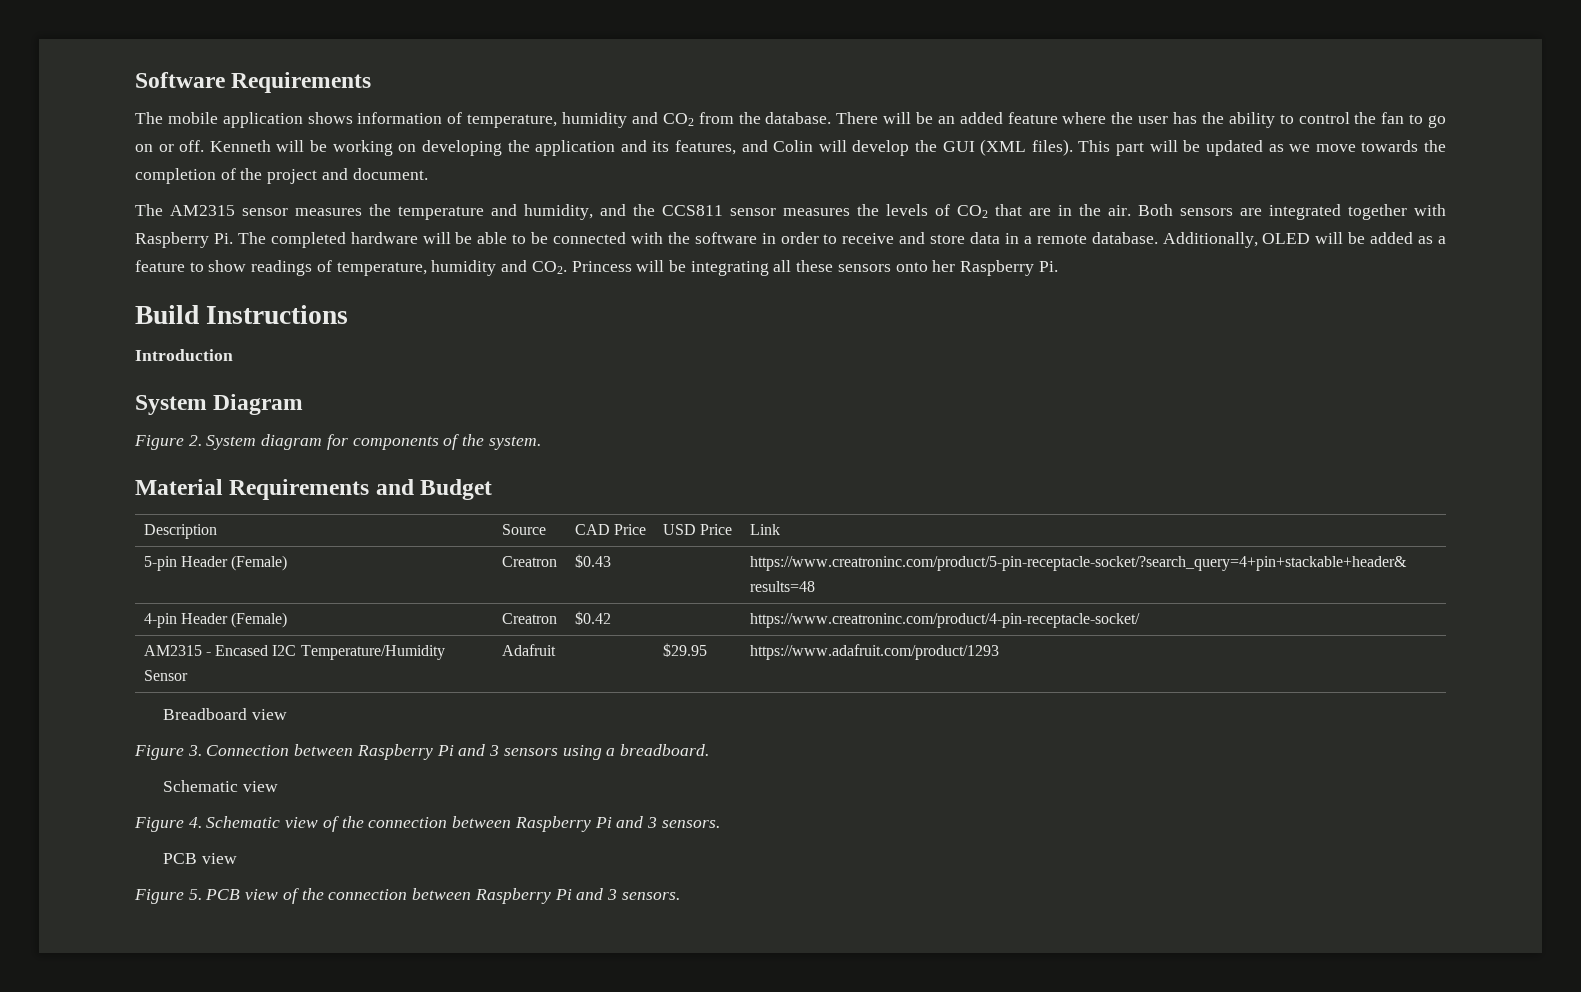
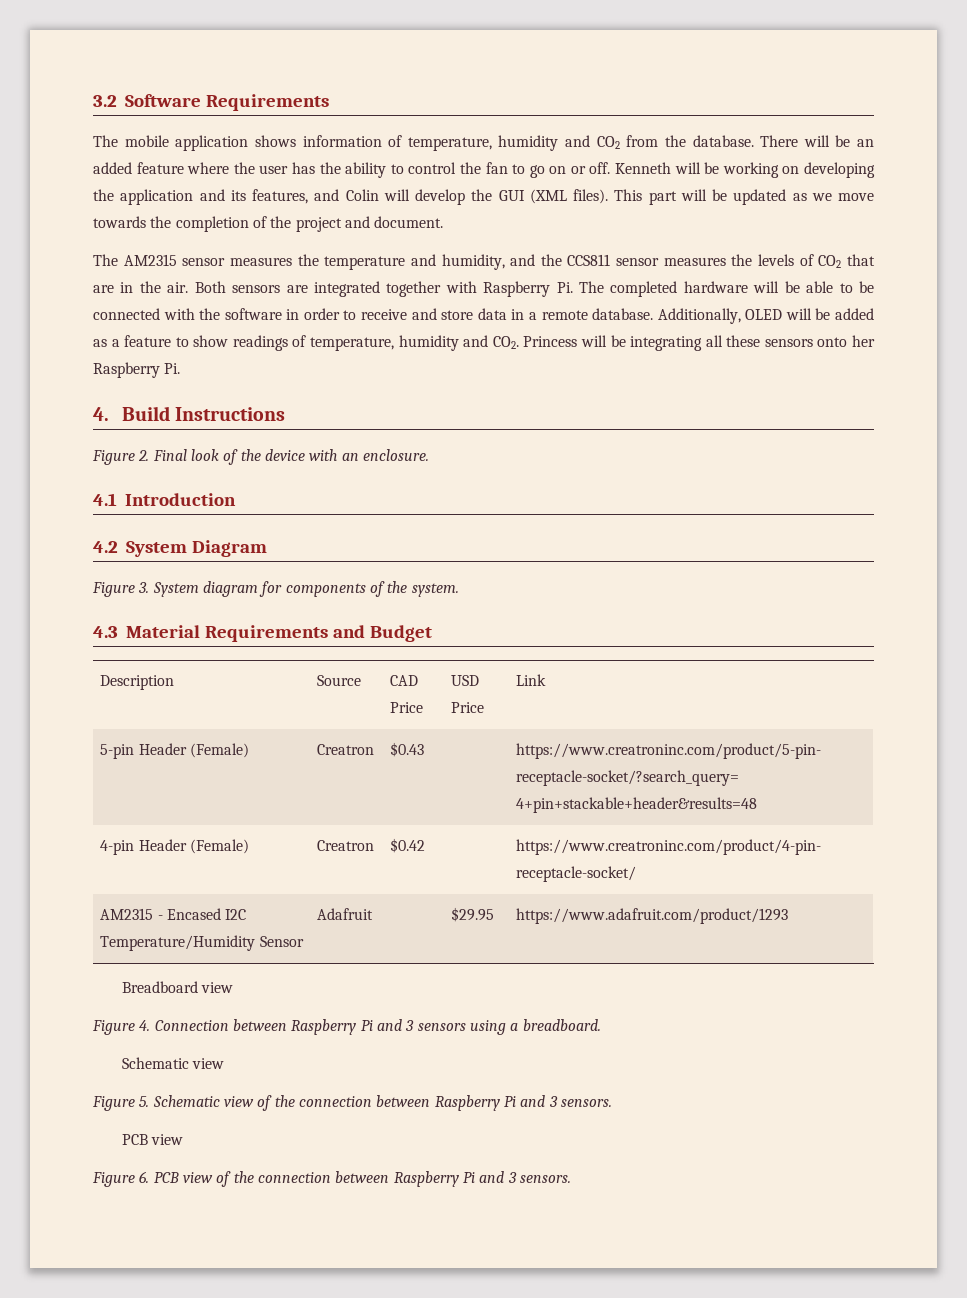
(135, 80) none -> [93,95,117,107] 3.2
(1058, 266) none -> [93,407,109,421] 4.
(349, 314) none -> [92,449,429,465] [93,493,117,506] Figure 2. Final look of the device with an enclosure. // 4.1
(233, 355) none -> [93,541,118,553] 4.2
[188,435,202,446] 2. -> [138,582,150,593] 3.
(541, 443) none -> [93,626,118,638] 4.3
[187,745,202,756] 3. -> [139,1020,151,1031] 4.
[188,817,202,828] 4. -> [139,1096,150,1107] 5.
[188,889,202,900] 5. -> [139,1171,150,1183] 6.

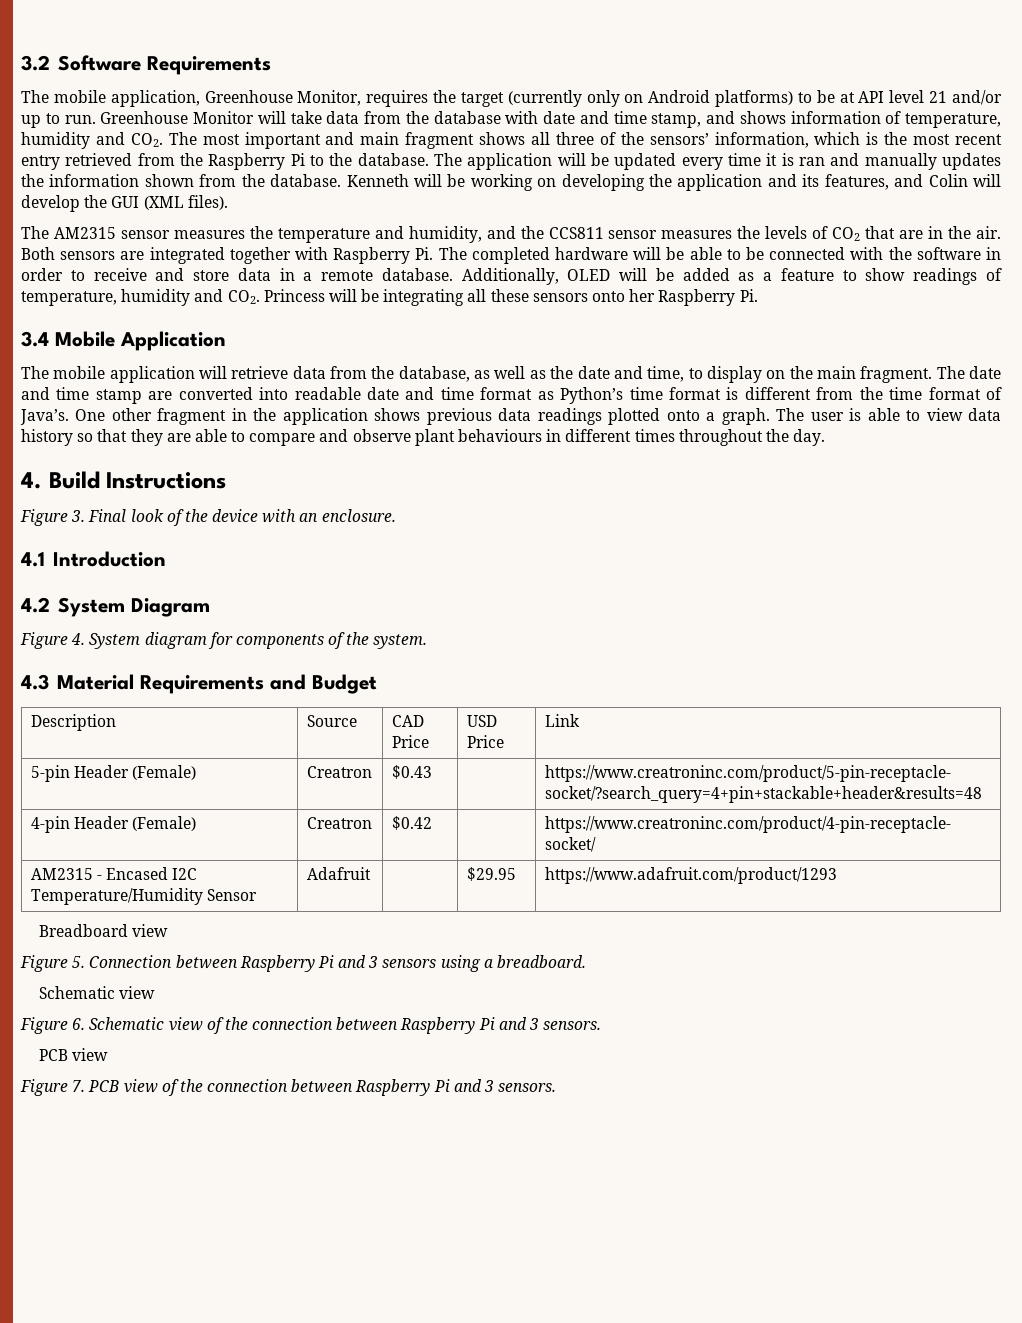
[175,135,249,151] application -> [110,90,1003,107] [21,111,735,128] application, Greenhouse Monitor, requires the target (currently only on Android platforms) to be at API level 21 and/or up to run. Greenhouse Monitor will take data from the database with date and time stamp, and
[596,135,874,149] [93,162,611,178] CO2 from the database. There will be an added feature where the user has the ability to control the fan to go on or off. -> [130,132,1002,149] [21,153,1002,170] [21,174,342,187] CO2. The most important and main fragment shows all three of the sensors’ information, which is the most recent entry retrieved from the Raspberry Pi to the database. The application will be updated every time it is ran and manually updates the information shown from the database.
[614,189,874,205] [93,216,444,232] This part will be updated as we move towards the completion of the project and document. -> (228, 202) none
(181, 368) none -> [21,331,226,351] [21,366,1001,383] [21,387,1003,404] [20,408,1002,425] [21,429,826,446] // 3.4 Mobile Application // The mobile application will retrieve data from the database, as well as the date and time, to display on the main fragment. The date and time stamp are converted into readable date and time format as Python’s time format is different from the time format of Java’s. One other fragment in the application shows previous data readings plotted onto a graph. The user is able to view data history so that they are able to compare and observe plant behaviours in different times throughout the day.
[138,450,150,461] 2. -> [71,510,86,522] 3.
[138,582,150,593] 3. -> [71,633,86,645] 4.
[139,1020,151,1031] 4. -> [72,956,86,968] 5.
[139,1096,150,1107] 5. -> [72,1018,86,1030] 6.
[139,1171,150,1183] 6. -> [72,1080,86,1092] 7.

